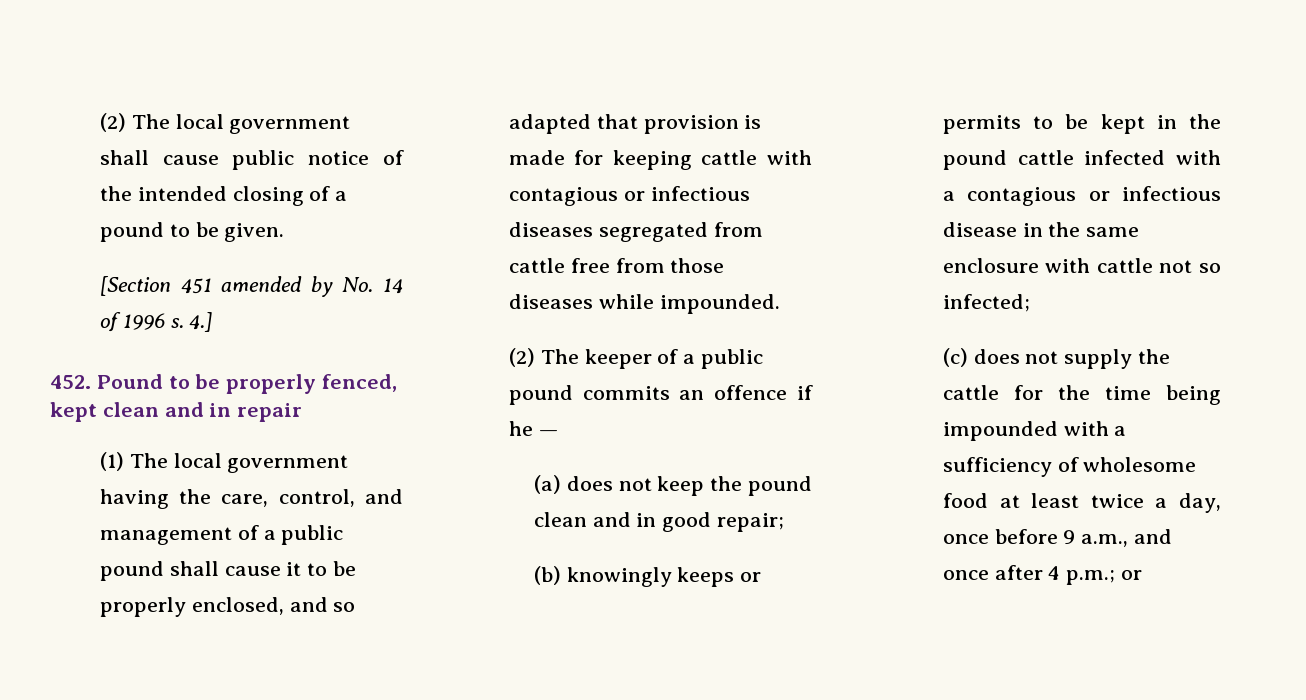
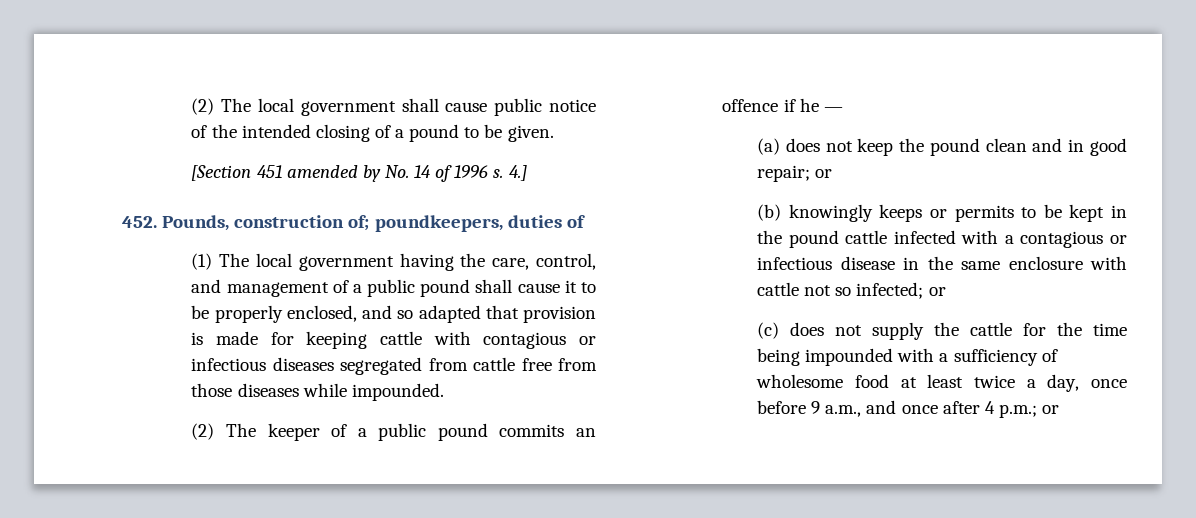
[96,374,398,394] [50,402,303,422] Pound to be properly fenced, kept clean and in repair -> [162,215,585,232] Pounds, construction of; poundkeepers, duties of
(785, 522) none -> [815,169,833,178] or
(1030, 303) none -> [928,287,946,296] or

